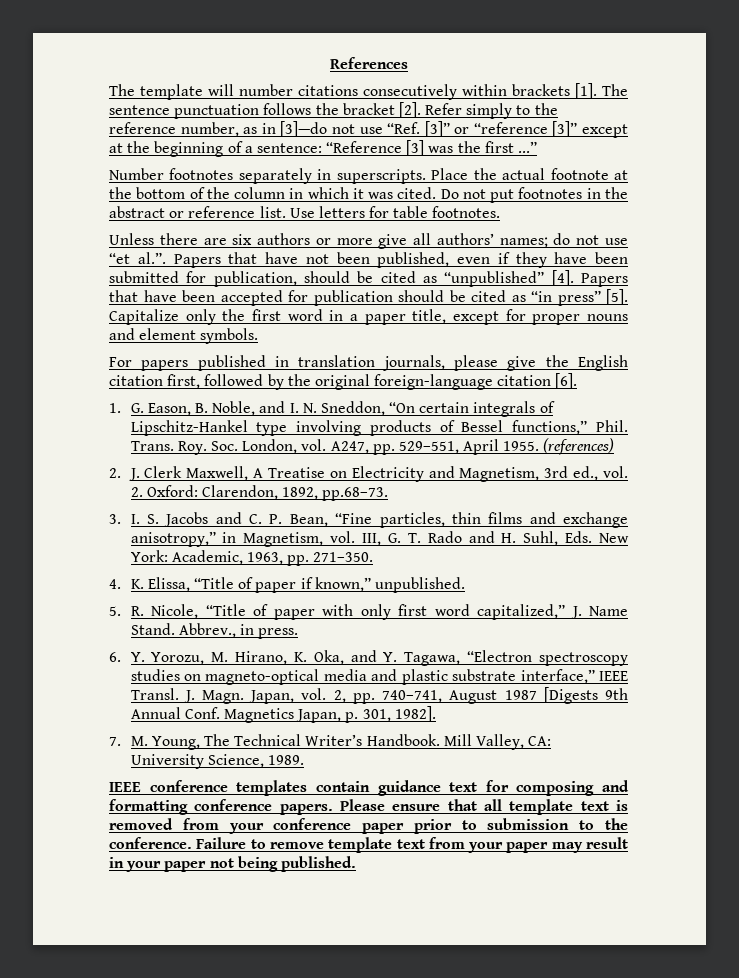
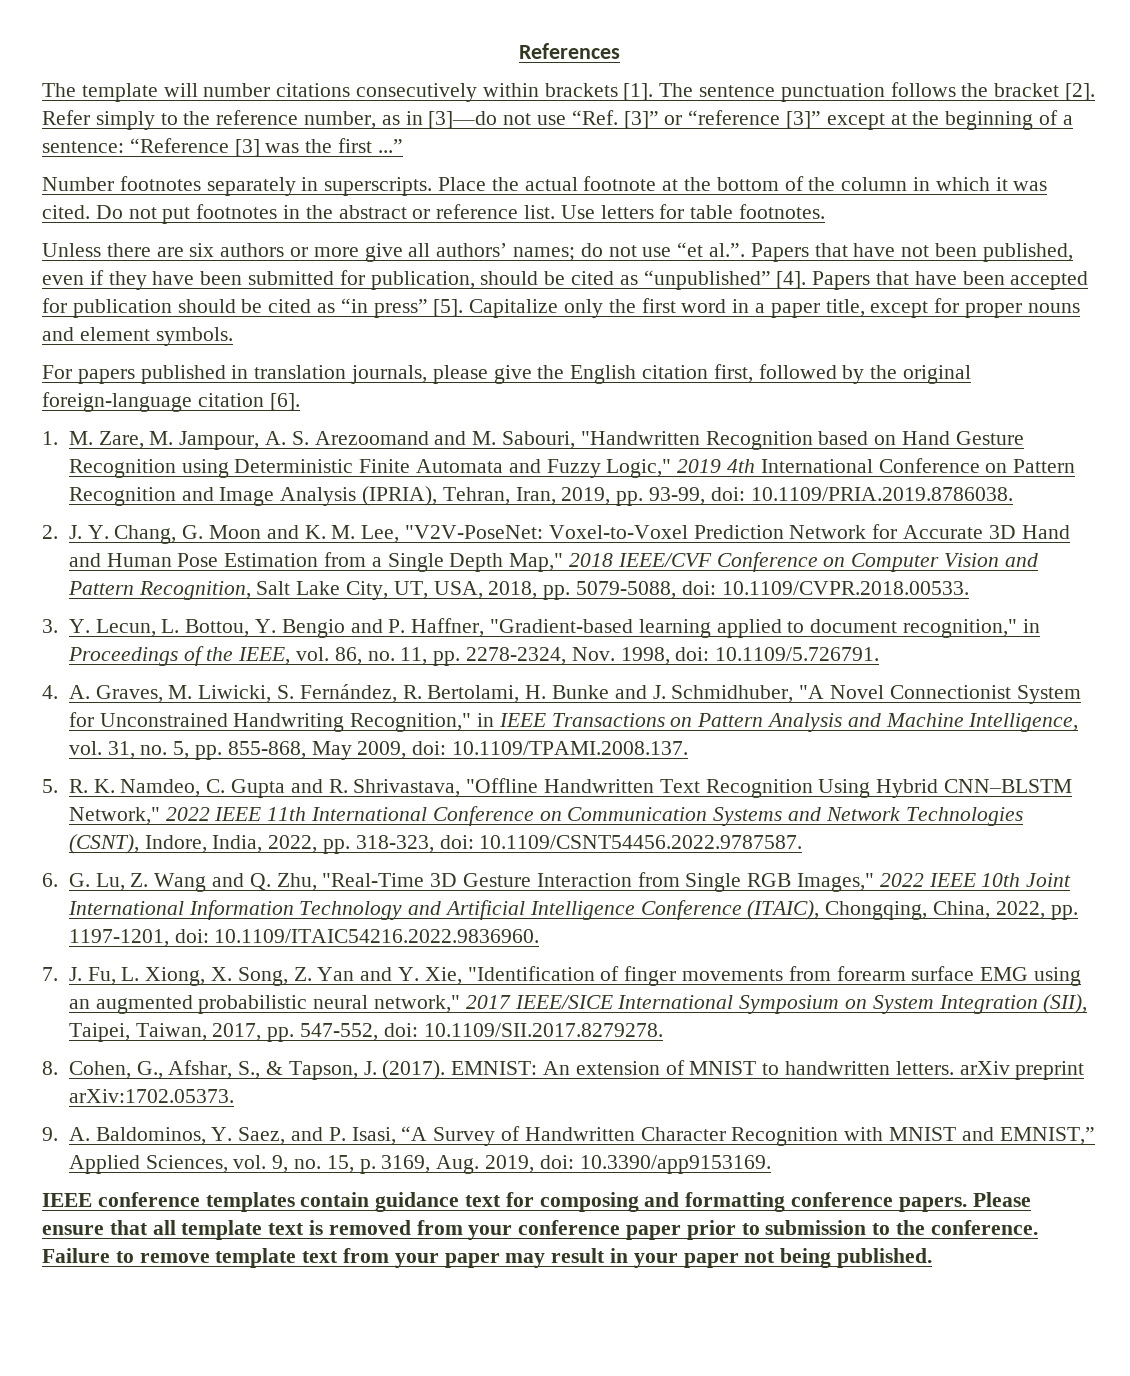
[130,401,555,417] [130,420,628,436] [130,438,615,455] [109,466,628,482] [130,485,389,501] [109,512,628,528] [130,531,629,547] [130,550,374,566] [109,577,465,593] [109,604,628,620] [130,623,299,639] [109,650,628,666] [130,669,628,685] [130,687,629,704] [130,706,436,723] [109,734,552,750] [130,754,304,769] G. Eason, B. Noble, and I. N. Sneddon, “On certain integrals of Lipschitz-Hankel type involving products of Bessel functions,” Phil. Trans. Roy. Soc. London, vol. A247, pp. 529–551, April 1955. (references) // 2. J. Clerk Maxwell, A Treatise on Electricity and Magnetism, 3rd ed., vol. 2. Oxford: Clarendon, 1892, pp.68–73. // 3. I. S. Jacobs and C. P. Bean, “Fine particles, thin films and exchange anisotropy,” in Magnetism, vol. III, G. T. Rado and H. Suhl, Eds. New York: Academic, 1963, pp. 271–350. // 4. K. Elissa, “Title of paper if known,” unpublished. // 5. R. Nicole, “Title of paper with only first word capitalized,” J. Name Stand. Abbrev., in press. // 6. Y. Yorozu, M. Hirano, K. Oka, and Y. Tagawa, “Electron spectroscopy studies on magneto-optical media and plastic substrate interface,” IEEE Transl. J. Magn. Japan, vol. 2, pp. 740–741, August 1987 [Digests 9th Annual Conf. Magnetics Japan, p. 301, 1982]. // 7. M. Young, The Technical Writer’s Handbook. Mill Valley, CA: University Science, 1989. -> [68,431,1024,450] [68,458,1076,478] [68,486,1013,506] [42,524,1070,544] [68,552,1038,572] [67,581,969,600] [42,618,1040,638] [67,646,880,666] [42,684,1081,704] [68,712,1079,732] [68,741,688,760] [42,778,1073,798] [68,806,1023,826] [68,834,803,854] [42,872,1072,892] [67,900,1078,920] [68,929,540,947] [42,966,1082,986] [68,994,1088,1014] [68,1023,663,1042] [42,1060,1085,1080] [68,1089,234,1103] [42,1126,1095,1146] [68,1155,771,1174] M. Zare, M. Jampour, A. S. Arezoomand and M. Sabouri, "Handwritten Recognition based on Hand Gesture Recognition using Deterministic Finite Automata and Fuzzy Logic," 2019 4th International Conference on Pattern Recognition and Image Analysis (IPRIA), Tehran, Iran, 2019, pp. 93-99, doi: 10.1109/PRIA.2019.8786038. // 2. J. Y. Chang, G. Moon and K. M. Lee, "V2V-PoseNet: Voxel-to-Voxel Prediction Network for Accurate 3D Hand and Human Pose Estimation from a Single Depth Map," 2018 IEEE/CVF Conference on Computer Vision and Pattern Recognition, Salt Lake City, UT, USA, 2018, pp. 5079-5088, doi: 10.1109/CVPR.2018.00533. // 3. Y. Lecun, L. Bottou, Y. Bengio and P. Haffner, "Gradient-based learning applied to document recognition," in Proceedings of the IEEE, vol. 86, no. 11, pp. 2278-2324, Nov. 1998, doi: 10.1109/5.726791. // 4. A. Graves, M. Liwicki, S. Fernández, R. Bertolami, H. Bunke and J. Schmidhuber, "A Novel Connectionist System for Unconstrained Handwriting Recognition," in IEEE Transactions on Pattern Analysis and Machine Intelligence, vol. 31, no. 5, pp. 855-868, May 2009, doi: 10.1109/TPAMI.2008.137. // 5. R. K. Namdeo, C. Gupta and R. Shrivastava, "Offline Handwritten Text Recognition Using Hybrid CNN–BLSTM Network," 2022 IEEE 11th International Conference on Communication Systems and Network Technologies (CSNT), Indore, India, 2022, pp. 318-323, doi: 10.1109/CSNT54456.2022.9787587. // 6. G. Lu, Z. Wang and Q. Zhu, "Real-Time 3D Gesture Interaction from Single RGB Images," 2022 IEEE 10th Joint International Information Technology and Artificial Intelligence Conference (ITAIC), Chongqing, China, 2022, pp. 1197-1201, doi: 10.1109/ITAIC54216.2022.9836960. // 7. J. Fu, L. Xiong, X. Song, Z. Yan and Y. Xie, "Identification of finger movements from forearm surface EMG using an augmented probabilistic neural network," 2017 IEEE/SICE International Symposium on System Integration (SII), Taipei, Taiwan, 2017, pp. 547-552, doi: 10.1109/SII.2017.8279278. // 8. Cohen, G., Afshar, S., & Tapson, J. (2017). EMNIST: An extension of MNIST to handwritten letters. arXiv preprint arXiv:1702.05373. // 9. A. Baldominos, Y. Saez, and P. Isasi, “A Survey of Handwritten Character Recognition with MNIST and EMNIST,” Applied Sciences, vol. 9, no. 15, p. 3169, Aug. 2019, doi: 10.3390/app9153169.

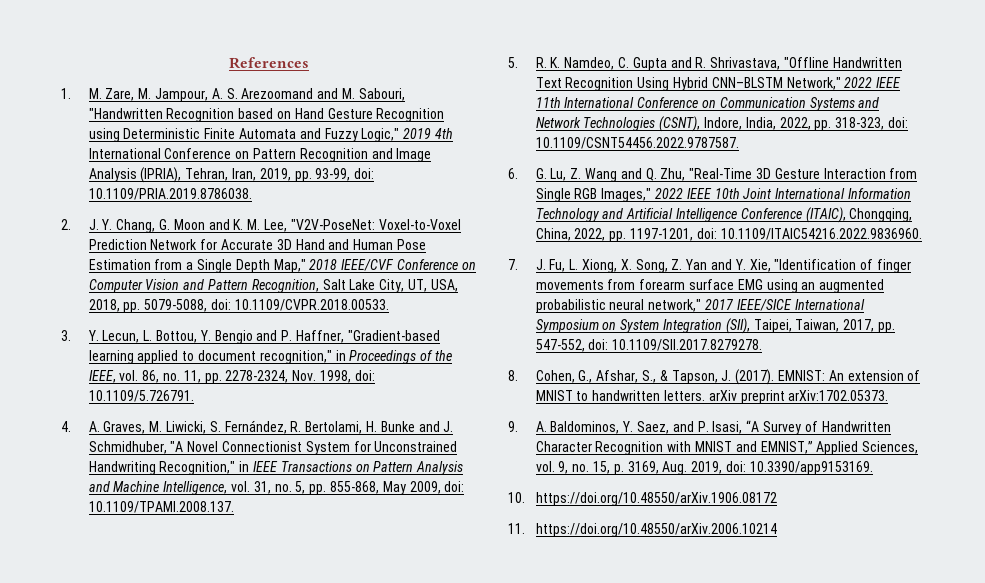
[42,82,1096,102] [42,110,1073,130] [42,138,403,157] [42,176,1048,196] [42,204,826,224] [42,242,1073,262] [42,270,1089,290] [42,298,1080,318] [42,327,233,346] [42,364,972,384] [42,392,300,412] // The template will number citations consecutively within brackets [1]. The sentence punctuation follows the bracket [2]. Refer simply to the reference number, as in [3]—do not use “Ref. [3]” or “reference [3]” except at the beginning of a sentence: “Reference [3] was the first ...” // Number footnotes separately in superscripts. Place the actual footnote at the bottom of the column in which it was cited. Do not put footnotes in the abstract or reference list. Use letters for table footnotes. // Unless there are six authors or more give all authors’ names; do not use “et al.”. Papers that have not been published, even if they have been submitted for publication, should be cited as “unpublished” [4]. Papers that have been accepted for publication should be cited as “in press” [5]. Capitalize only the first word in a paper title, except for proper nouns and element symbols. // For papers published in translation journals, please give the English citation first, followed by the original foreign-language citation [6]. -> (309, 63) none
[42,1192,1031,1212] [42,1220,1038,1240] [42,1248,933,1268] IEEE conference templates contain guidance text for composing and formatting conference papers. Please ensure that all template text is removed from your conference paper prior to submission to the conference. Failure to remove template text from your paper may result in your paper not being published. -> [508,492,777,506] [508,523,777,537] 10. https://doi.org/10.48550/arXiv.1906.08172 // 11. https://doi.org/10.48550/arXiv.2006.10214

